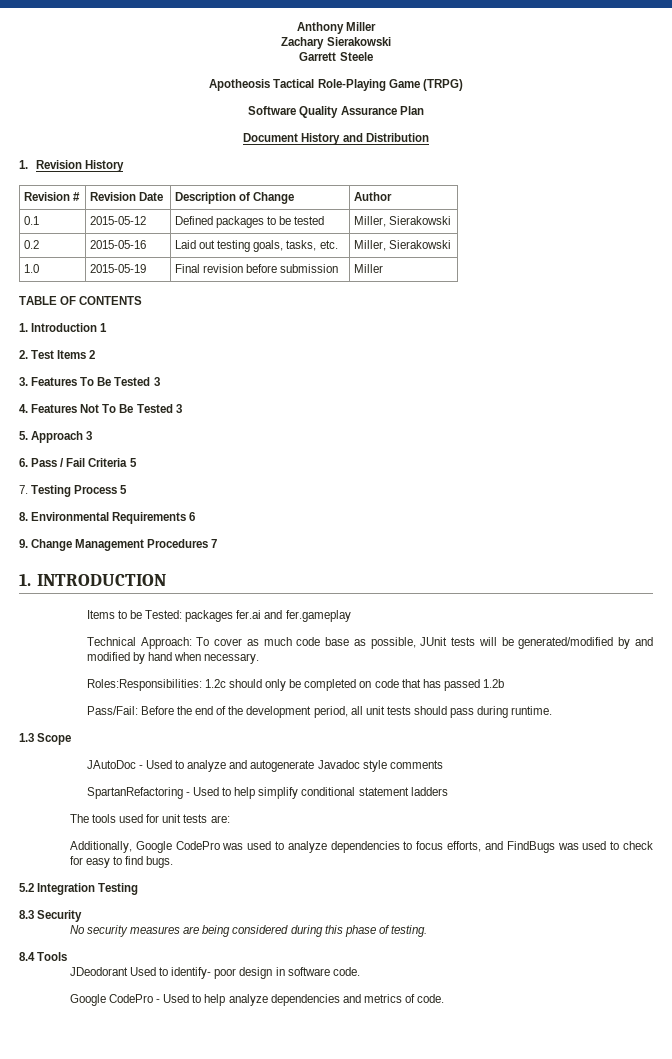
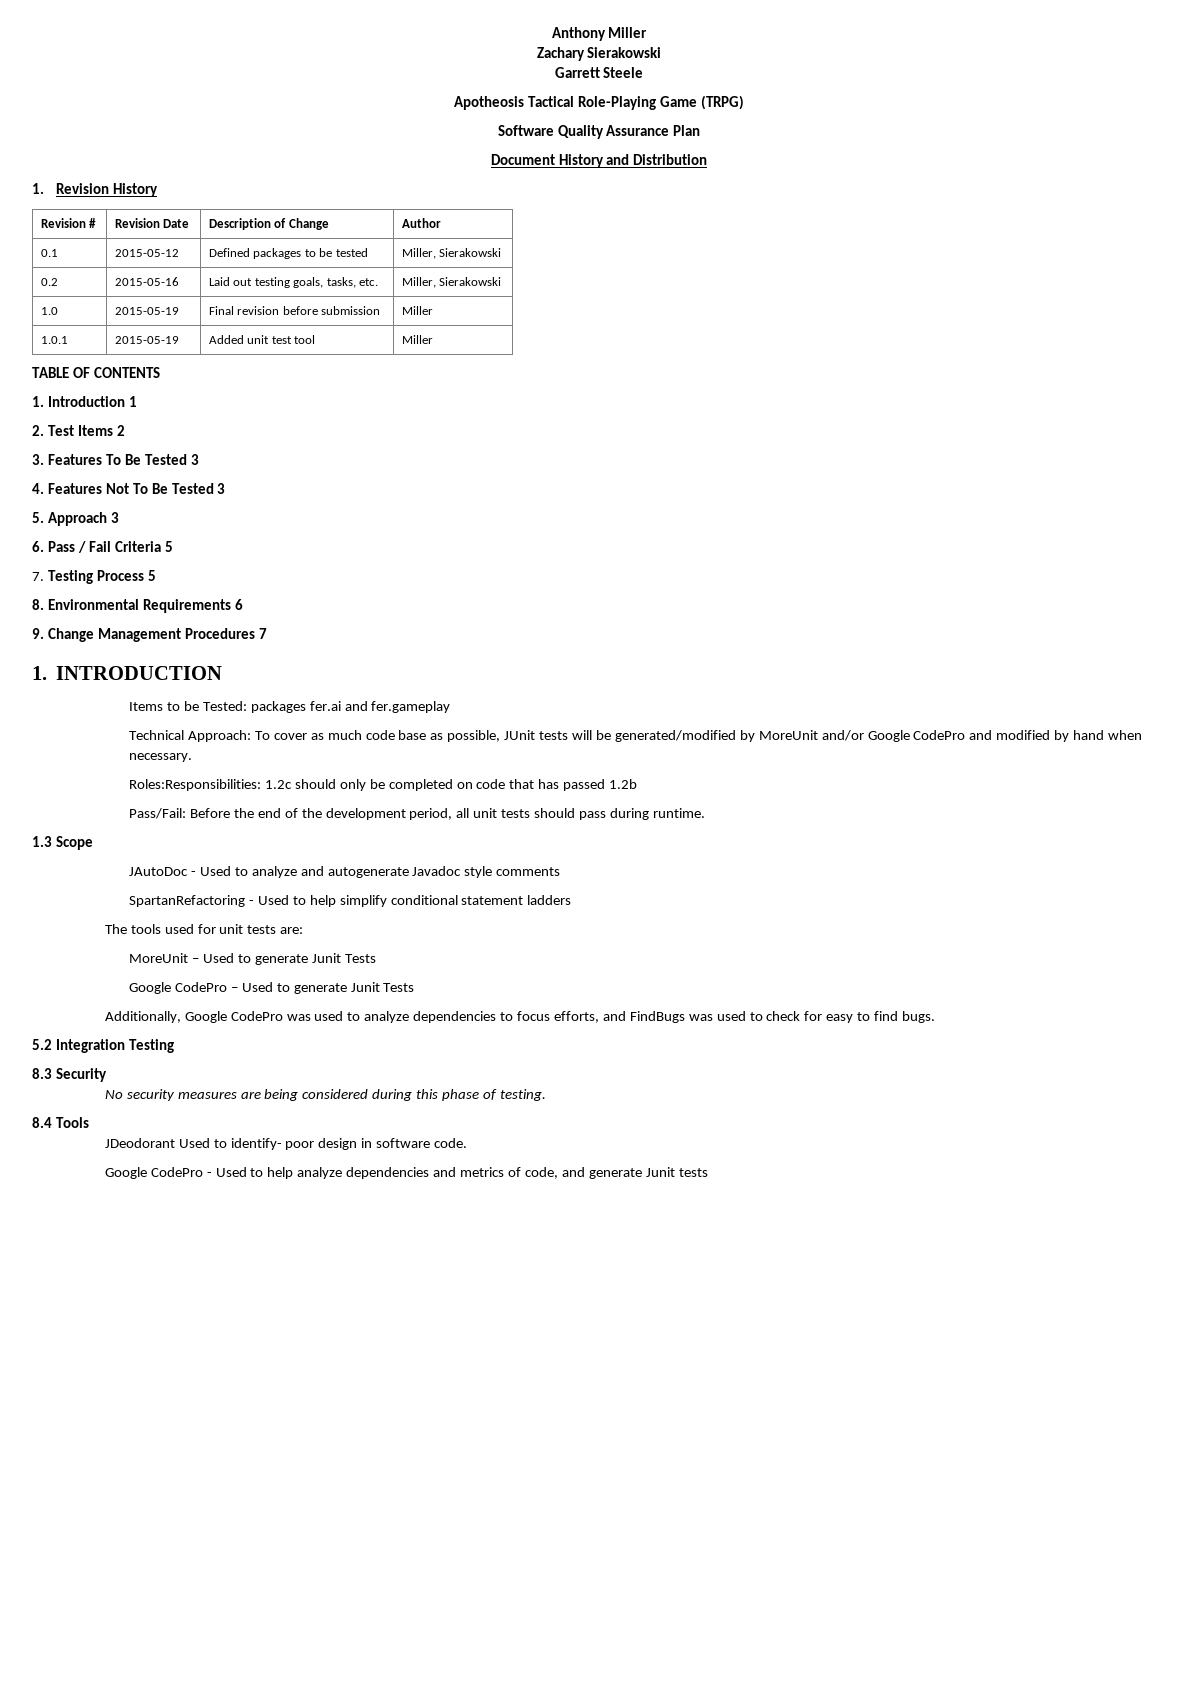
(383, 268) none -> [40,336,68,344] [114,336,179,344] [208,335,316,344] [401,335,433,344] // 1.0.1 | 2015-05-19 | Added unit test tool | Miller
(631, 643) none -> [758,730,966,742] MoreUnit and/or Google CodePro
(230, 819) none -> [129,953,376,965] [129,982,415,994] // MoreUnit – Used to generate Junit Tests // Google CodePro – Used to generate Junit Tests
[417,994,445,1003] code. -> [524,1167,708,1179] code, and generate Junit tests

